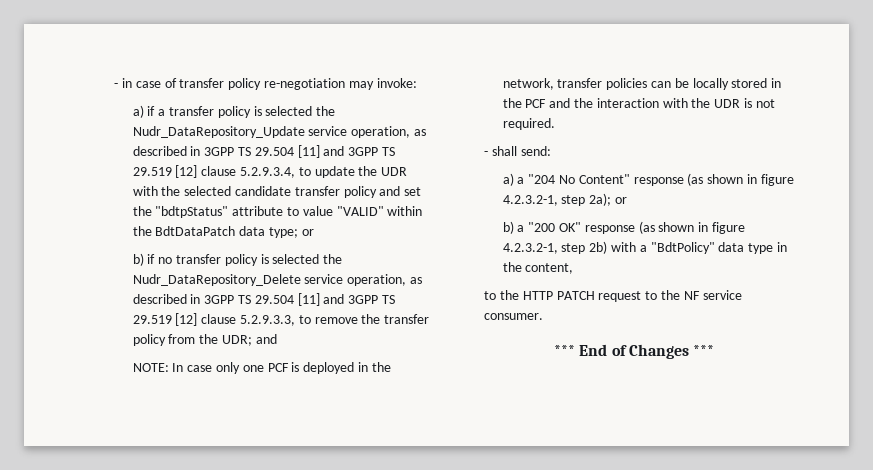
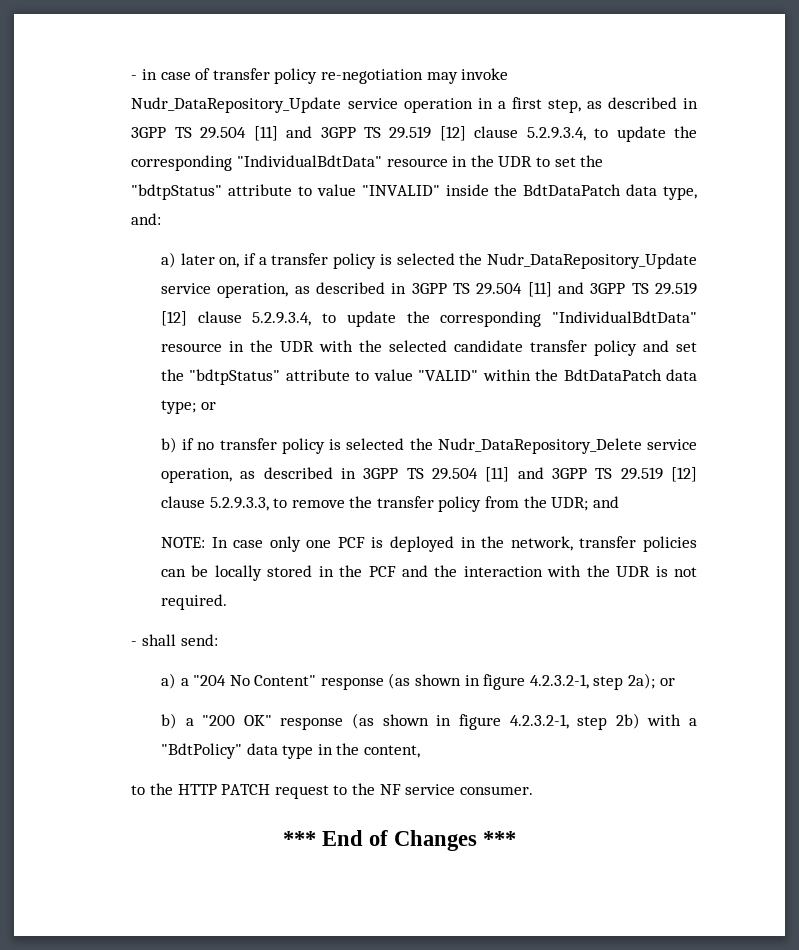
[376,78,417,88] [132,105,144,118] invoke: // a) -> [461,68,509,80] [131,97,698,113] [131,126,697,142] [131,155,604,171] [131,184,697,200] [131,213,162,225] [160,252,240,268] invoke Nudr_DataRepository_Update service operation in a first step, as described in 3GPP TS 29.504 [11] and 3GPP TS 29.519 [12] clause 5.2.9.3.4, to update the corresponding "IndividualBdtData" resource in the UDR to set the "bdtpStatus" attribute to value "INVALID" inside the BdtDataPatch data type, and: // a) later on,
(378, 171) none -> [440,311,697,327] [160,340,273,352] corresponding "IndividualBdtData" resource in the

